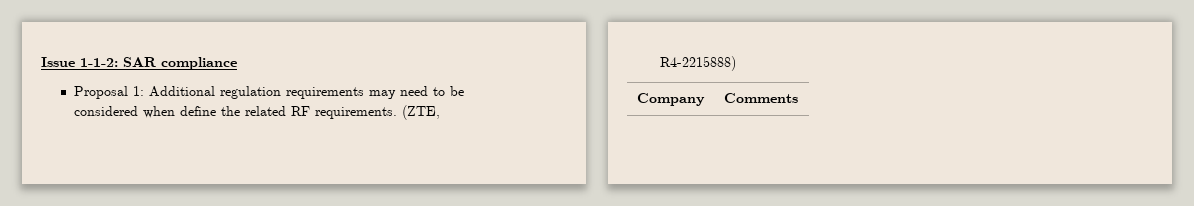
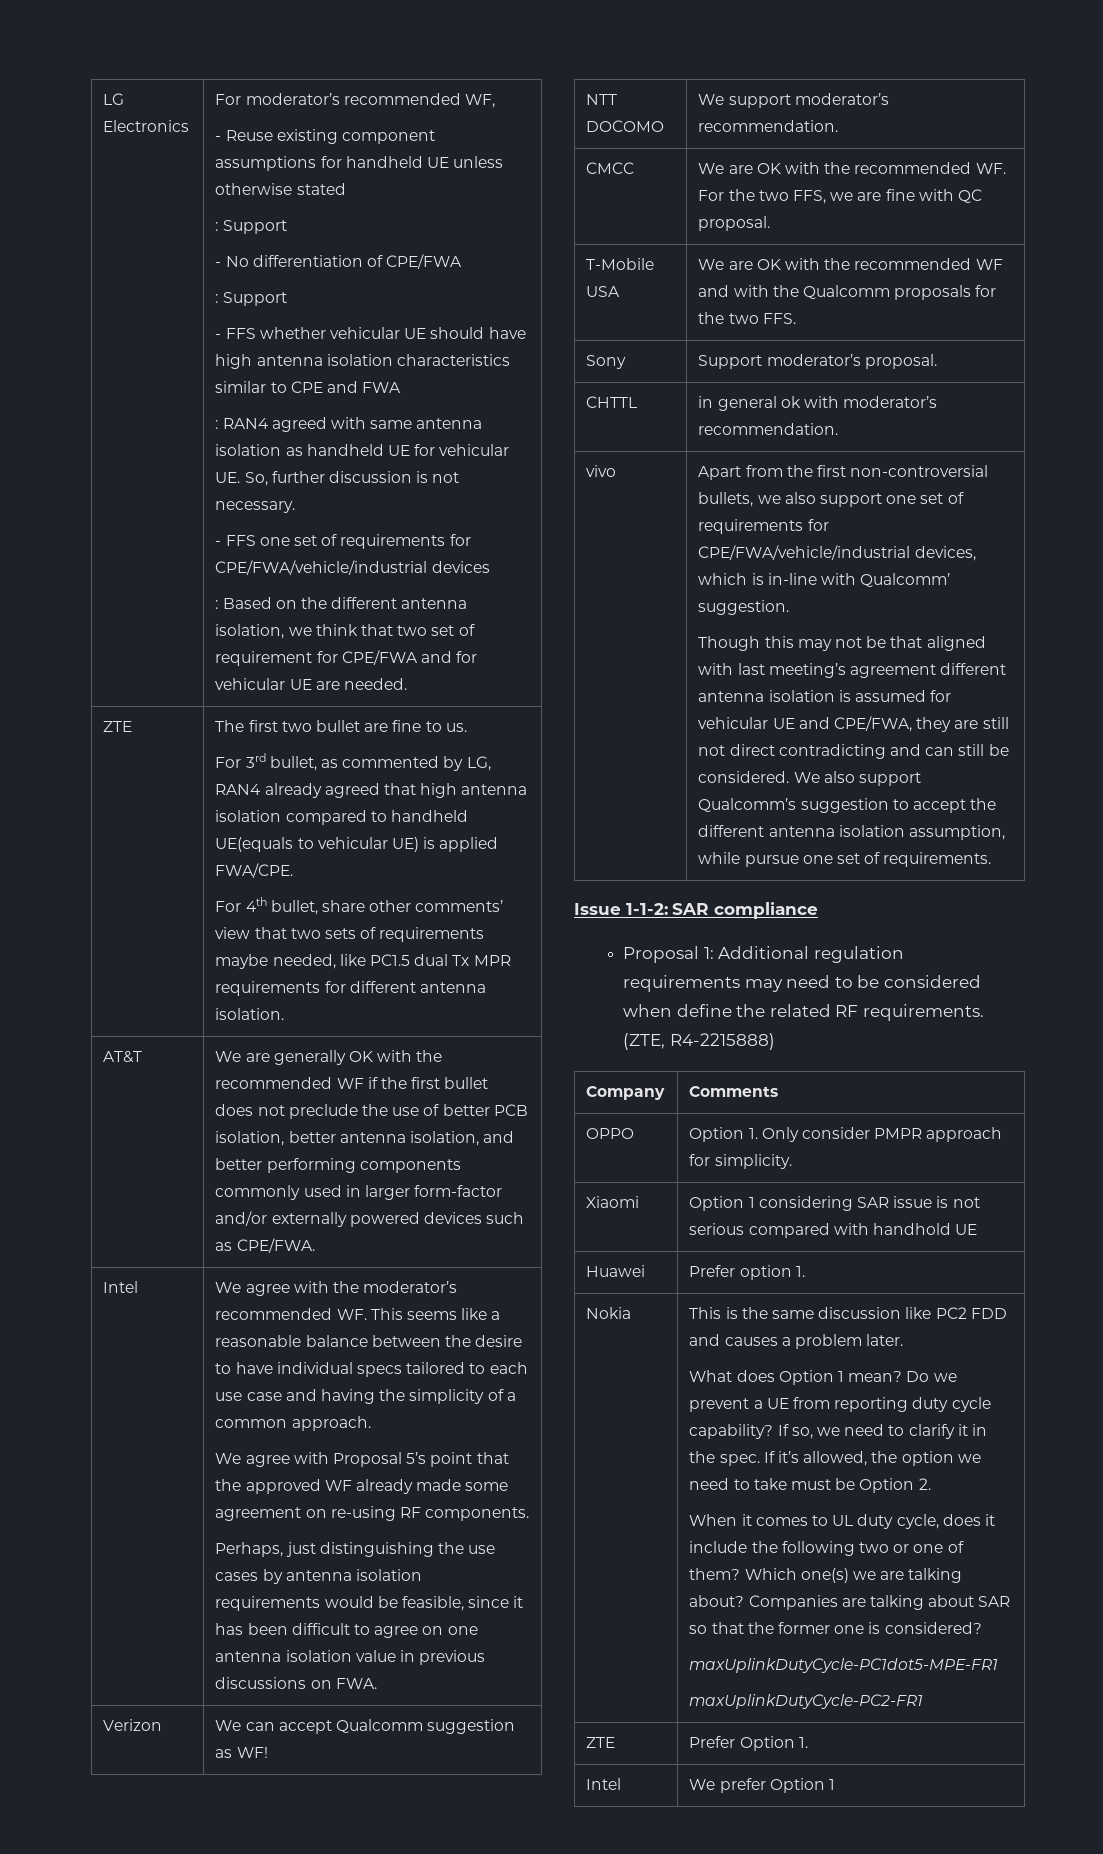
(41, 62) none -> [103,93,125,105] [103,120,190,132] [215,93,495,108] [215,129,435,144] [215,156,504,171] [215,183,346,195] [215,220,287,234] [215,254,463,269] [215,292,287,306] [215,327,526,339] [215,354,510,369] [215,381,402,393] [215,417,483,432] [215,444,510,456] [215,471,460,486] [215,501,296,513] [215,534,471,549] [215,560,490,575] [215,597,468,609] [215,624,475,639] [215,650,478,666] [215,678,407,690] [103,721,133,732] [215,720,467,732] [215,753,491,771] [215,783,528,798] [215,810,468,825] [215,837,499,852] [215,863,294,878] [215,897,504,915] [215,927,485,942] [215,954,511,969] [215,981,486,996] [215,1008,285,1020] [103,1051,143,1063] [215,1050,443,1065] [215,1077,489,1089] [215,1104,528,1119] [215,1131,515,1146] [215,1158,461,1173] [215,1185,503,1200] [215,1211,525,1227] [215,1238,315,1253] [103,1281,139,1293] [215,1281,458,1296] [215,1308,501,1320] [215,1335,523,1347] [215,1362,528,1377] [215,1389,516,1404] [215,1416,371,1431] [215,1452,509,1467] [215,1479,509,1494] [215,1506,530,1521] [215,1542,496,1557] [215,1569,422,1584] [215,1596,524,1611] [215,1623,478,1638] [215,1650,486,1665] [215,1677,377,1689] [103,1719,163,1731] [215,1719,516,1734] [215,1747,268,1758] [586,94,618,105] [586,120,665,132] [698,93,889,108] [698,120,839,132] [586,162,635,174] [698,162,1006,174] [698,189,982,204] [698,216,771,231] [586,258,655,270] [586,286,621,297] [698,258,1003,270] [698,285,997,300] [698,312,796,324] [586,355,627,369] [698,354,937,369] [586,396,638,408] [698,396,938,411] [698,423,839,435] [586,465,617,477] [698,465,989,480] [698,492,964,507] [698,519,829,534] [698,545,976,561] [698,573,951,587] [698,600,790,615] [698,636,986,651] [698,663,1007,678] [698,690,952,702] [698,716,1009,732] [698,744,1009,759] [698,771,921,786] [698,798,997,813] [698,825,1005,840] [698,852,992,867] LG Electronics | For moderator’s recommended WF, // - Reuse existing component assumptions for handheld UE unless otherwise stated // : Support // - No differentiation of CPE/FWA // : Support // - FFS whether vehicular UE should have high antenna isolation characteristics similar to CPE and FWA // : RAN4 agreed with same antenna isolation as handheld UE for vehicular UE. So, further discussion is not necessary. // - FFS one set of requirements for CPE/FWA/vehicle/industrial devices // : Based on the different antenna isolation, we think that two set of requirement for CPE/FWA and for vehicular UE are needed. // ZTE | The first two bullet are fine to us. // For 3rd bullet, as commented by LG, RAN4 already agreed that high antenna isolation compared to handheld UE(equals to vehicular UE) is applied FWA/CPE. // For 4th bullet, share other comments’ view that two sets of requirements maybe needed, like PC1.5 dual Tx MPR requirements for different antenna isolation. // AT&T | We are generally OK with the recommended WF if the first bullet does not preclude the use of better PCB isolation, better antenna isolation, and better performing components commonly used in larger form-factor and/or externally powered devices such as CPE/FWA. // Intel | We agree with the moderator’s recommended WF. This seems like a reasonable balance between the desire to have individual specs tailored to each use case and having the simplicity of a common approach. // We agree with Proposal 5’s point that the approved WF already made some agreement on re-using RF components. // Perhaps, just distinguishing the use cases by antenna isolation requirements would be feasible, since it has been difficult to agree on one antenna isolation value in previous discussions on FWA. // Verizon | We can accept Qualcomm suggestion as WF! // NTT DOCOMO | We support moderator’s recommendation. // CMCC | We are OK with the recommended WF. For the two FFS, we are fine with QC proposal. // T-Mobile USA | We are OK with the recommended WF and with the Qualcomm proposals for the two FFS. // Sony | Support moderator’s proposal. // CHTTL | in general ok with moderator’s recommendation. // vivo | Apart from the first non-controversial bullets, we also support one set of requirements for CPE/FWA/vehicle/industrial devices, which is in-line with Qualcomm’ suggestion. // Though this may not be that aligned with last meeting’s agreement different antenna isolation is assumed for vehicular UE and CPE/FWA, they are still not direct contradicting and can still be considered. We also support Qualcomm’s suggestion to accept the different antenna isolation assumption, while pursue one set of requirements. //
(798, 98) none -> [586,1128,635,1139] [689,1127,1003,1142] [689,1154,792,1169] [586,1196,640,1208] [689,1196,980,1211] [689,1223,978,1238] [586,1265,646,1277] [689,1265,805,1280] [586,1307,632,1319] [689,1307,1007,1319] [689,1334,904,1349] [689,1370,957,1385] [689,1397,991,1412] [689,1424,987,1439] [689,1451,981,1466] [689,1478,931,1493] [689,1514,995,1529] [689,1541,964,1556] [689,1568,963,1583] [689,1595,1011,1610] [689,1622,982,1634] [689,1658,999,1673] [689,1694,924,1709] [586,1737,616,1748] [689,1736,808,1751] [586,1778,622,1790] [689,1778,835,1793] // OPPO | Option 1. Only consider PMPR approach for simplicity. // Xiaomi | Option 1 considering SAR issue is not serious compared with handhold UE // Huawei | Prefer option 1. // Nokia | This is the same discussion like PC2 FDD and causes a problem later. // What does Option 1 mean? Do we prevent a UE from reporting duty cycle capability? If so, we need to clarify it in the spec. If it’s allowed, the option we need to take must be Option 2. // When it comes to UL duty cycle, does it include the following two or one of them? Which one(s) we are talking about? Companies are talking about SAR so that the former one is considered? // maxUplinkDutyCycle-PC1dot5-MPE-FR1 // maxUplinkDutyCycle-PC2-FR1 // ZTE | Prefer Option 1. // Intel | We prefer Option 1

